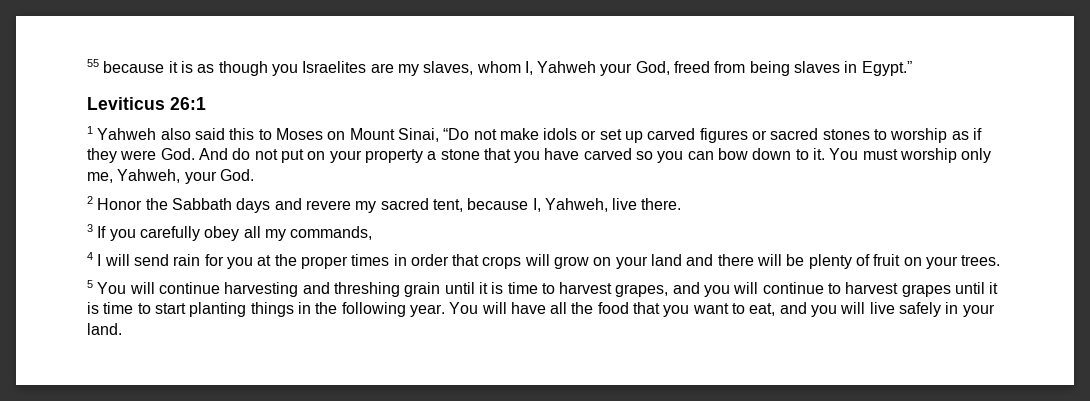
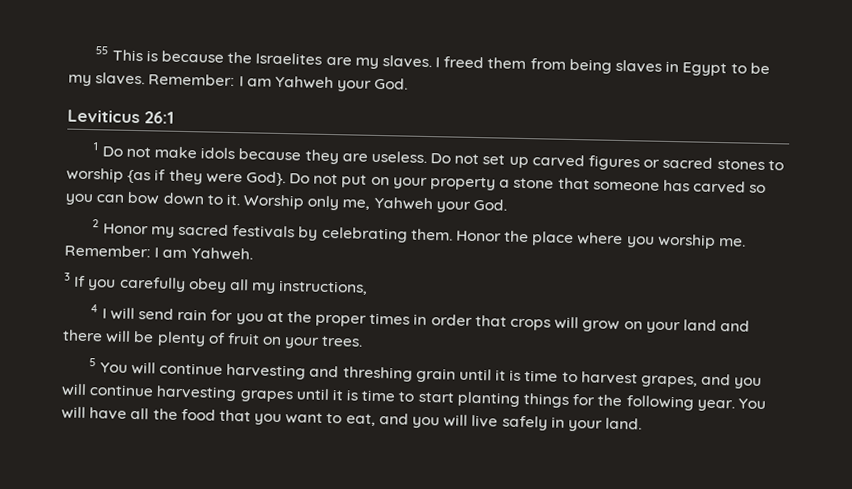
[103,61,912,76] [87,97,206,110] [87,126,597,142] because it is as though you Israelites are my slaves, whom I, Yahweh your God, freed from being slaves in Egypt.” // Leviticus 26:1 // 1 Yahweh also said this to Moses on Mount Sinai, “Do not make idols or -> [111,49,770,77] [68,72,409,92] [67,109,174,124] [93,142,480,165] This is because the Israelites are my slaves. I freed them from being slaves in Egypt to be my slaves. Remember: I am Yahweh your God. // Leviticus 26:1 // 1 Do not make idols because they are useless. Do not
[951,131,969,140] as -> [127,169,152,184] {as
[160,148,251,160] God. And do -> [245,171,311,187] God}. Do
[514,148,580,163] you have -> [592,179,690,192] someone has
[829,148,958,163] You must worship -> [243,194,305,210] Worship
[117,169,181,183] Yahweh, -> [373,196,433,211] Yahweh
[145,198,682,213] the Sabbath days and revere my sacred tent, because I, Yahweh, live there. -> [150,223,747,249] [64,244,253,261] my sacred festivals by celebrating them. Honor the place where you worship me. Remember: I am Yahweh.
[290,226,373,240] commands, -> [278,279,369,295] instructions,
[828,282,899,294] to harvest -> [156,385,238,402] harvesting
[297,302,311,314] in -> [572,394,596,406] for

